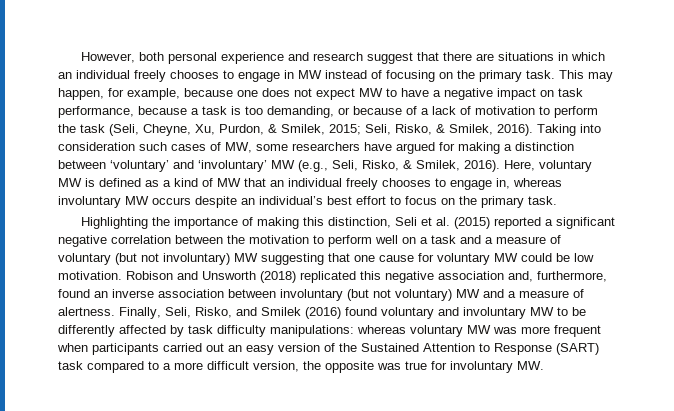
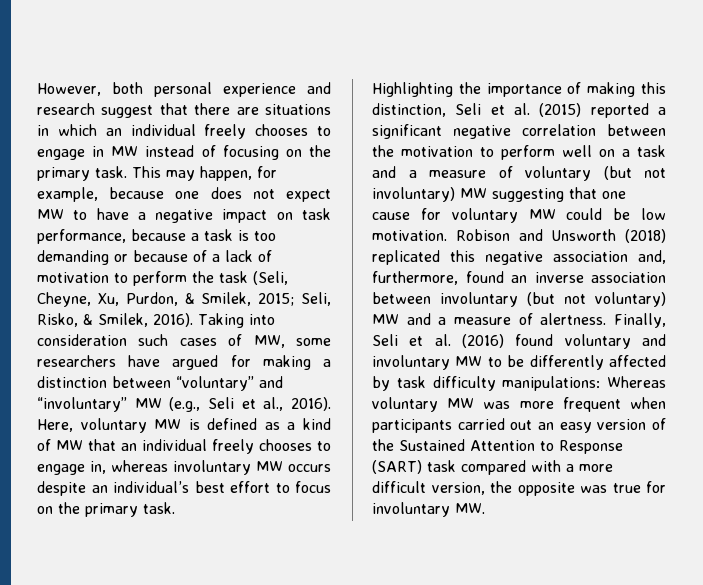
[267,106,334,118] demanding, -> [37,250,109,265] demanding
[110,160,460,172] ‘voluntary’ and ‘involuntary’ MW (e.g., Seli, Risko, & Smilek, -> [176,376,283,391] [37,397,284,412] “voluntary” and “involuntary” MW (e.g., Seli et al.,
[165,307,301,318] Seli, Risko, and Smilek -> [372,334,451,346] Seli et al.
[357,325,406,334] whereas -> [607,376,666,388] Whereas
[148,361,159,370] to -> [531,460,561,472] with

